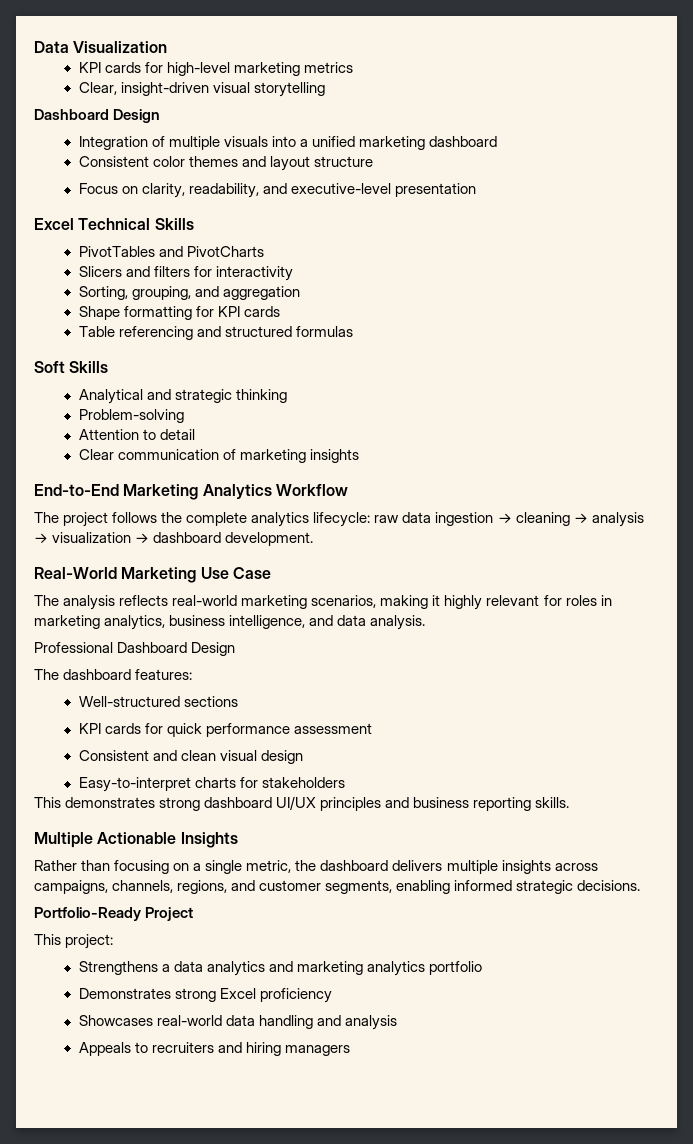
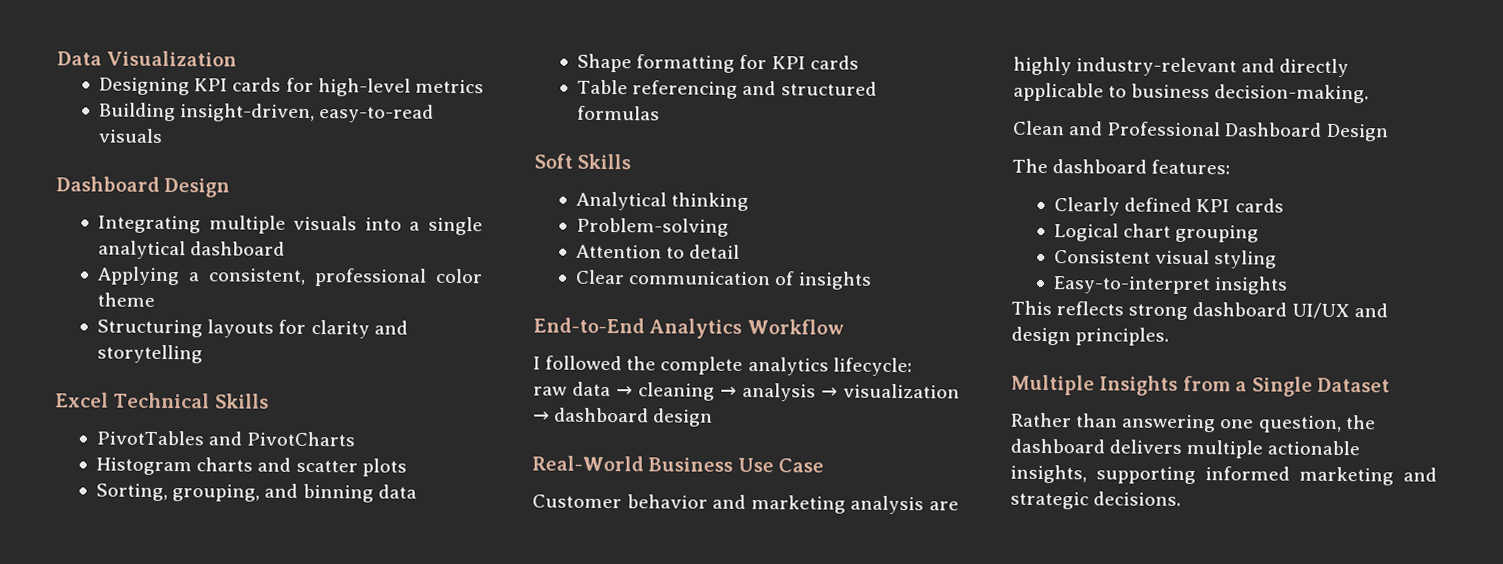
(168, 47) none -> [99,77,191,96] Designing
[234,62,301,76] marketing -> (411, 87) none
[78,82,326,97] [34,109,161,123] [78,136,165,150] Clear, insight-driven visual storytelling // Dashboard Design // Integration of -> [99,102,435,123] [98,128,164,143] [56,176,231,198] [98,215,202,234] Building insight-driven, easy-to-read visuals // Dashboard Design // Integrating
[312,136,426,150] unified marketing -> [428,216,483,236] [98,240,187,260] single analytical
[78,156,374,171] [78,183,477,198] Consistent color themes and layout structure // Focus on clarity, readability, and executive-level presentation -> [97,266,484,287] [97,292,156,307] [97,319,408,339] [97,344,204,364] Applying a consistent, professional color theme // Structuring layouts for clarity and storytelling
[78,266,294,281] Slicers and filters for interactivity -> [96,457,407,477] Histogram charts and scatter plots
[223,286,301,300] aggregation -> [302,483,417,503] binning data
[146,389,232,403] and strategic -> (668, 201) none
[240,449,307,463] marketing -> (796, 278) none
[123,484,199,500] Marketing -> (645, 325) none
[34,512,158,527] The project follows -> [533,355,623,371] I followed
(371, 519) none -> (912, 367) //
[435,512,494,526] ingestion -> (611, 389) none
[225,532,314,546] development. -> [653,408,714,427] design
[121,567,197,583] Marketing -> [648,457,734,472] Business
[34,595,612,610] [34,615,426,630] The analysis reflects real-world marketing scenarios, making it highly relevant for roles in marketing analytics, business intelligence, and data analysis. // -> [532,494,959,515] [1013,56,1350,78] [1013,82,1370,104] [1013,120,1104,136] Customer behavior and marketing analysis are highly industry-relevant and directly applicable to business decision-making. // Clean and
[78,696,238,707] [78,723,373,737] [78,750,304,764] [78,777,346,792] [34,797,156,808] Well-structured sections // KPI cards for quick performance assessment // Consistent and clean visual design // Easy-to-interpret charts for stakeholders // This demonstrates -> [1054,197,1284,216] [1054,223,1260,243] [1054,249,1278,269] [1053,276,1289,295] [1011,300,1125,316] Clearly defined KPI cards // Logical chart grouping // Consistent visual styling // Easy-to-interpret insights // This reflects
[320,797,570,811] principles and business reporting skills. -> [1353,303,1388,318] [1011,326,1170,346] and design principles.
[97,832,177,844] Actionable -> (1095, 385) none
[34,860,598,874] [34,880,641,894] [34,907,194,921] [34,934,114,949] [78,961,483,976] [78,988,333,1003] [78,1015,398,1030] [78,1042,351,1056] // Rather than focusing on a single metric, the dashboard delivers multiple insights across campaigns, channels, regions, and customer segments, enabling informed strategic decisions. // Portfolio-Ready Project // This project: // Strengthens a data analytics and marketing analytics portfolio // Demonstrates strong Excel proficiency // Showcases real-world data handling and analysis // Appeals to recruiters and hiring managers -> [1182,375,1390,397] [1011,412,1376,434] [1010,438,1361,459] [1010,464,1437,486] [1010,491,1182,510] from a Single Dataset // Rather than answering one question, the dashboard delivers multiple actionable insights, supporting informed marketing and strategic decisions.

